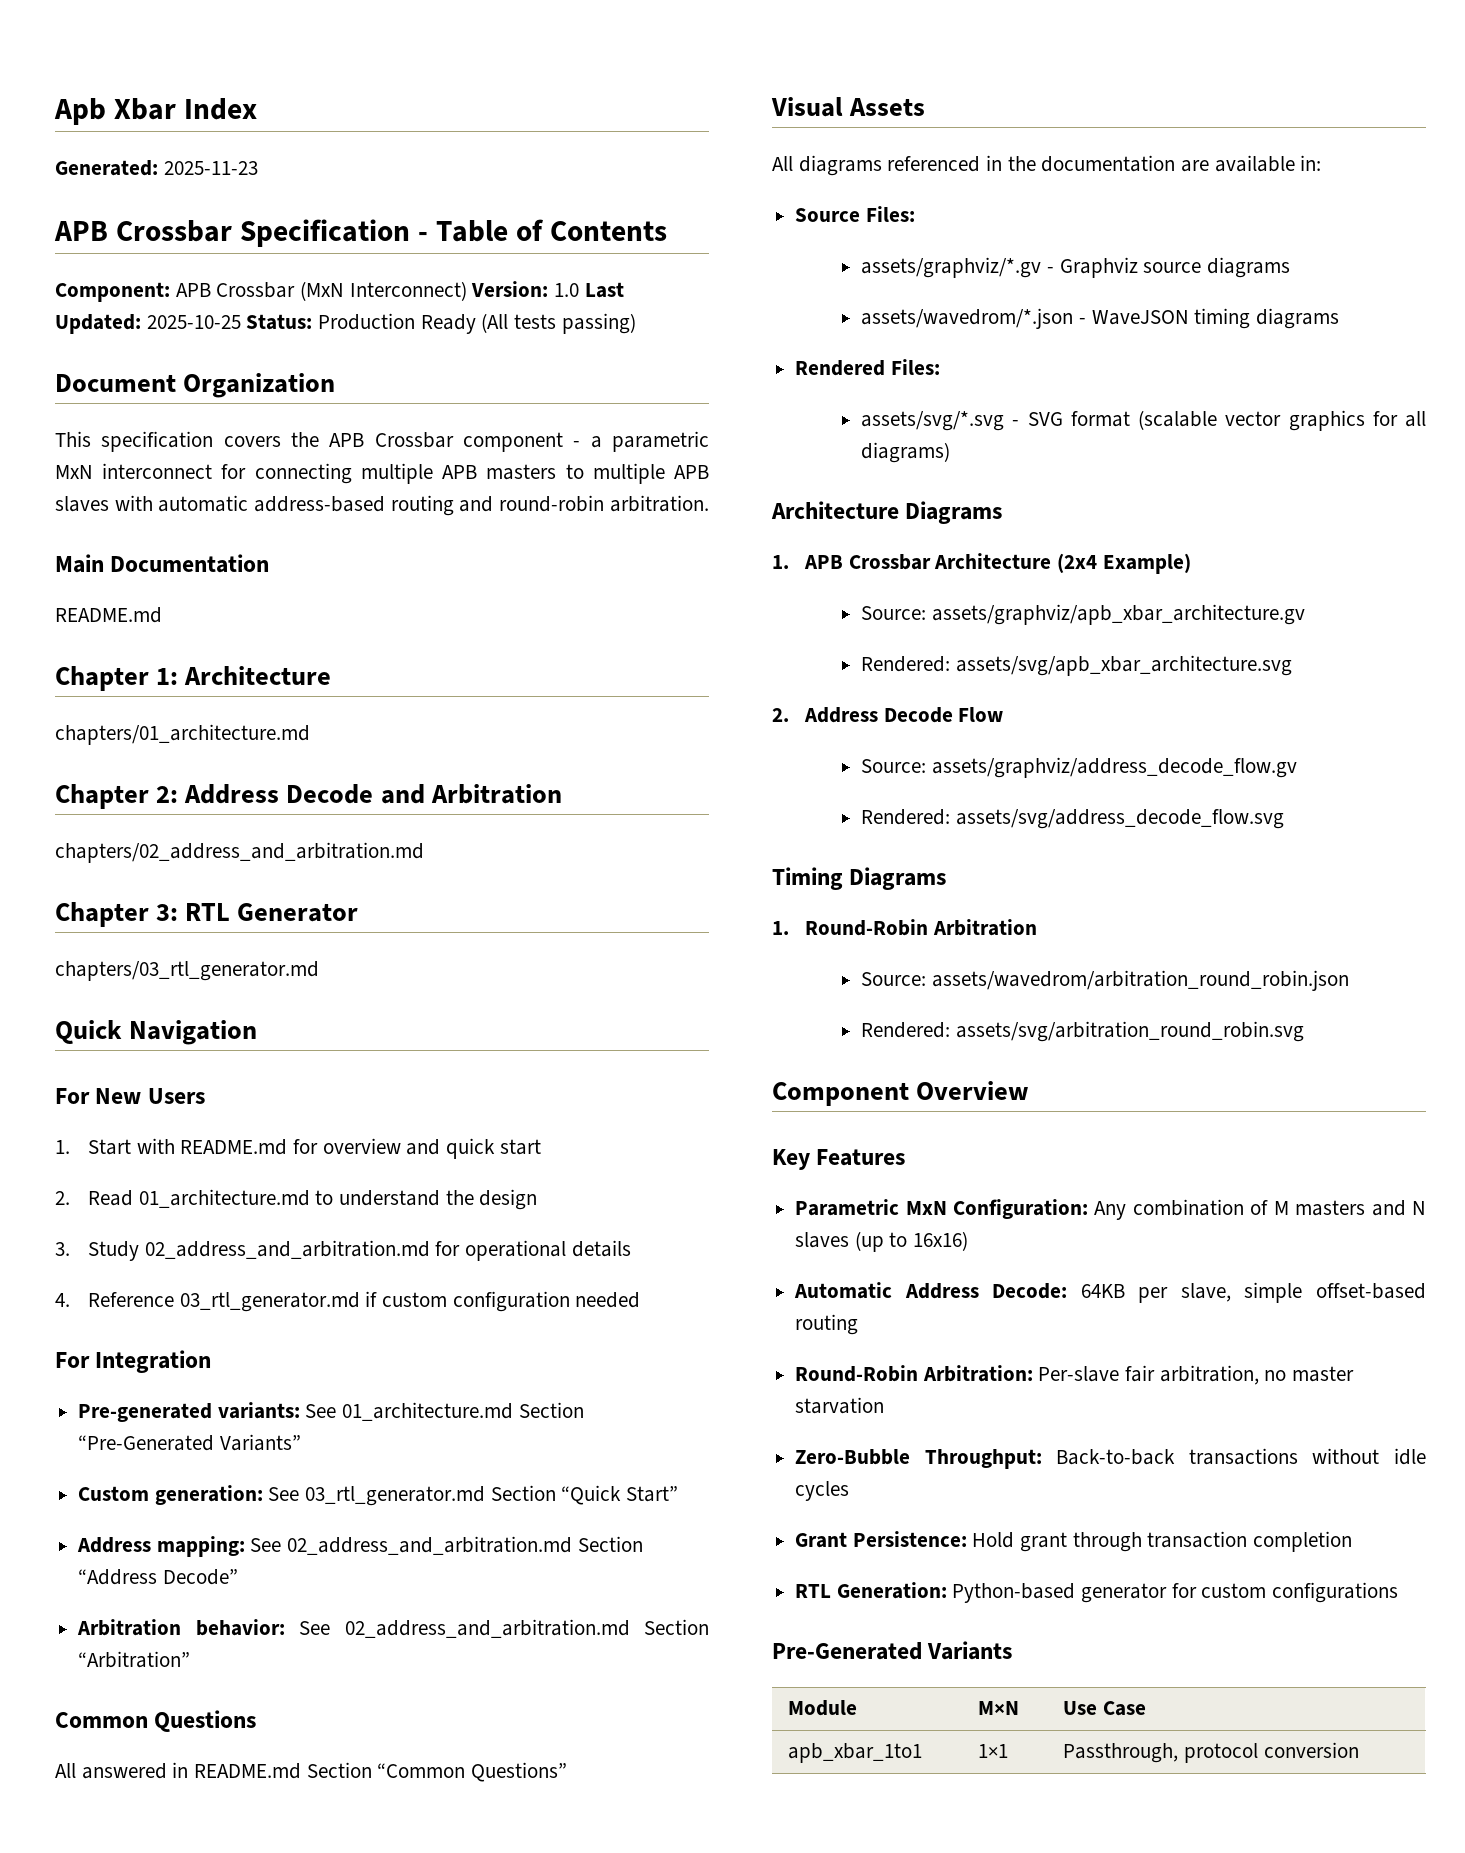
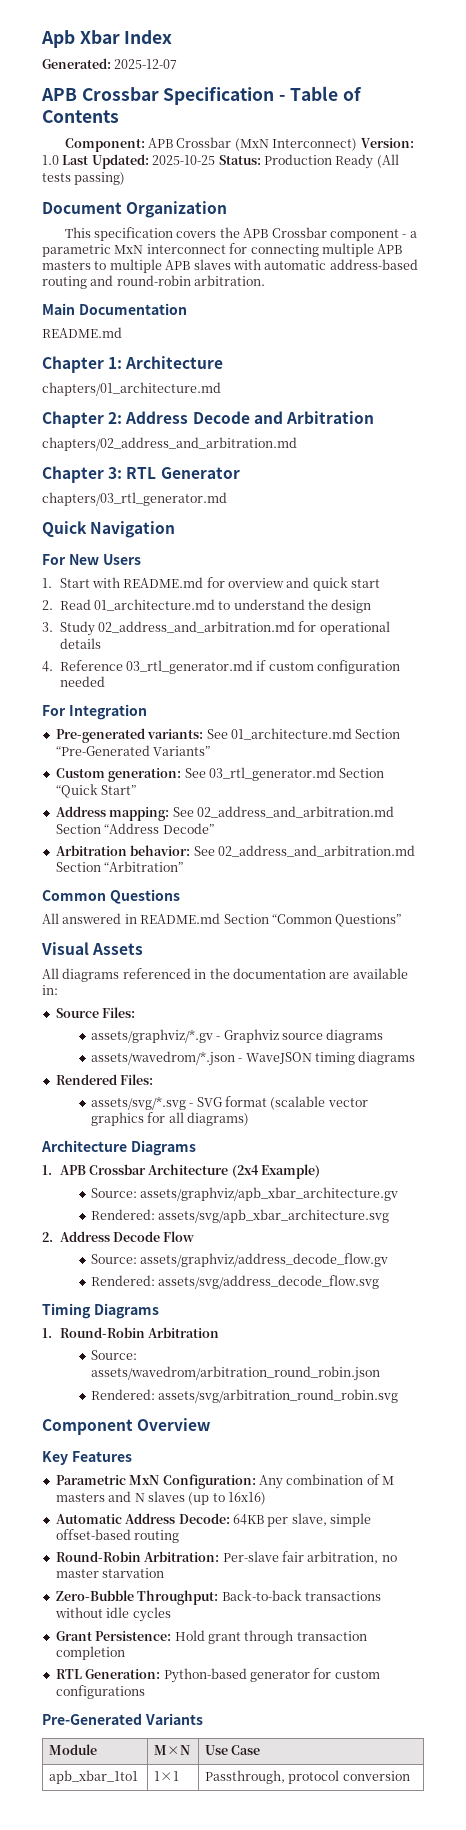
[163,161,258,175] 2025-11-23 -> [114,59,178,69] 2025-12-07

